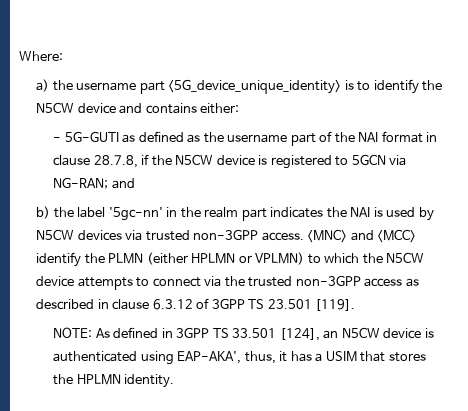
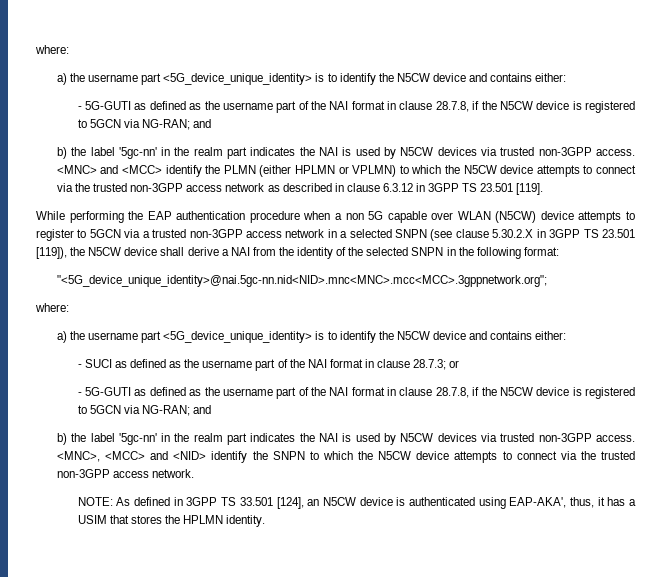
[19,51,63,61] Where: -> [35,45,69,54] where:
(403, 282) none -> [225,183,265,192] network
[196,298,210,309] of -> [416,183,426,192] in
(356, 305) none -> [36,211,635,223] [36,229,636,241] [36,247,559,259] [56,275,547,287] [35,303,69,312] [56,331,567,343] [77,359,460,371] [77,387,636,399] [77,405,212,416] [56,433,635,445] [56,451,635,463] [56,469,195,478] // While performing the EAP authentication procedure when a non 5G capable over WLAN (N5CW) device attempts to register to 5GCN via a trusted non-3GPP access network in a selected SNPN (see clause 5.30.2.X in 3GPP TS 23.501 [119]), the N5CW device shall derive a NAI from the identity of the selected SNPN in the following format: // "<5G_device_unique_identity>@nai.5gc-nn.nid<NID>.mnc<MNC>.mcc<MCC>.3gppnetwork.org"; // where: // a) the username part <5G_device_unique_identity> is to identify the N5CW device and contains either: // - SUCI as defined as the username part of the NAI format in clause 28.7.3; or // - 5G-GUTI as defined as the username part of the NAI format in clause 28.7.8, if the N5CW device is registered to 5GCN via NG-RAN; and // b) the label '5gc-nn' in the realm part indicates the NAI is used by N5CW devices via trusted non-3GPP access. <MNC>, <MCC> and <NID> identify the SNPN to which the N5CW device attempts to connect via the trusted non-3GPP access network.

